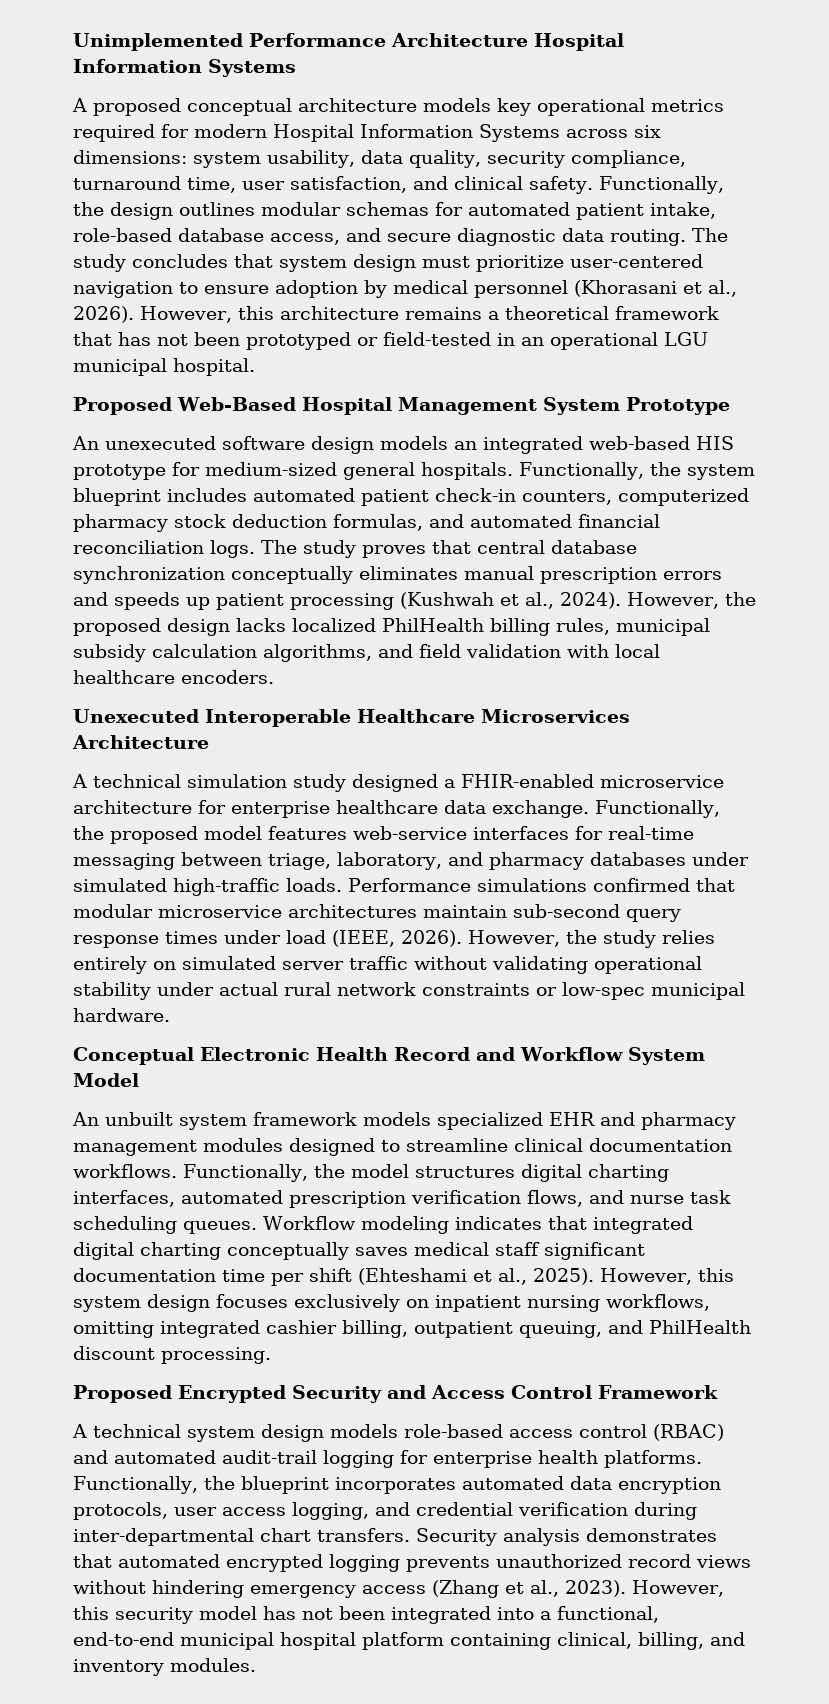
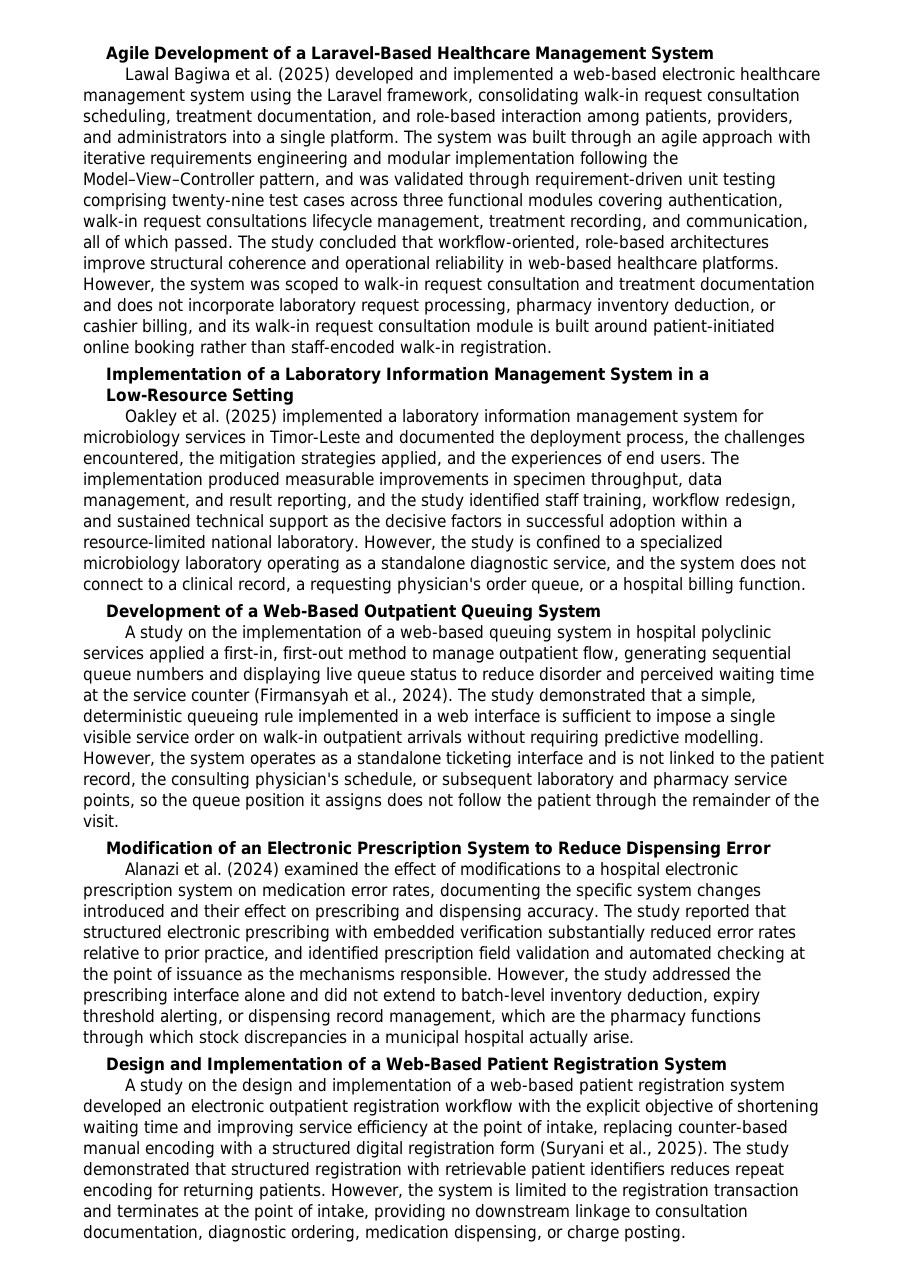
[73,33,624,51] [73,59,296,77] [72,98,724,116] [73,124,661,142] [73,150,686,168] [73,176,724,194] [73,202,716,220] [73,228,728,246] [73,254,703,272] [73,280,737,298] [73,306,719,323] [73,332,708,350] [73,358,255,376] [73,397,730,415] [72,436,734,454] [73,462,755,480] [73,488,749,506] [73,514,660,532] [73,540,637,558] [73,566,722,584] [73,592,756,610] [73,618,710,636] [73,644,660,662] [73,670,274,684] [73,709,630,727] [72,735,209,749] [72,774,724,792] [73,800,720,818] [73,826,694,844] [73,852,749,870] [73,878,735,896] [73,904,681,922] [73,930,715,948] [73,956,702,974] [73,982,745,1000] [73,1008,170,1022] [73,1047,705,1065] [73,1073,139,1087] [72,1112,736,1130] [73,1138,732,1156] [73,1164,669,1182] [73,1190,731,1208] [73,1216,693,1234] [73,1242,645,1260] [73,1268,734,1286] [73,1294,710,1312] [73,1320,751,1338] [73,1346,271,1364] [73,1385,718,1403] [72,1424,724,1442] [73,1450,702,1468] [73,1476,721,1494] [73,1502,697,1520] [73,1528,717,1546] [73,1554,751,1572] [73,1580,724,1598] [73,1606,659,1624] [73,1632,745,1650] [73,1658,256,1676] Unimplemented Performance Architecture Hospital Information Systems // A proposed conceptual architecture models key operational metrics required for modern Hospital Information Systems across six dimensions: system usability, data quality, security compliance, turnaround time, user satisfaction, and clinical safety. Functionally, the design outlines modular schemas for automated patient intake, role-based database access, and secure diagnostic data routing. The study concludes that system design must prioritize user-centered navigation to ensure adoption by medical personnel (Khorasani et al., 2026). However, this architecture remains a theoretical framework that has not been prototyped or field-tested in an operational LGU municipal hospital. // Proposed Web-Based Hospital Management System Prototype // An unexecuted software design models an integrated web-based HIS prototype for medium-sized general hospitals. Functionally, the system blueprint includes automated patient check-in counters, computerized pharmacy stock deduction formulas, and automated financial reconciliation logs. The study proves that central database synchronization conceptually eliminates manual prescription errors and speeds up patient processing (Kushwah et al., 2024). However, the proposed design lacks localized PhilHealth billing rules, municipal subsidy calculation algorithms, and field validation with local healthcare encoders. // Unexecuted Interoperable Healthcare Microservices Architecture // A technical simulation study designed a FHIR-enabled microservice architecture for enterprise healthcare data exchange. Functionally, the proposed model features web-service interfaces for real-time messaging between triage, laboratory, and pharmacy databases under simulated high-traffic loads. Performance simulations confirmed that modular microservice architectures maintain sub-second query response times under load (IEEE, 2026). However, the study relies entirely on simulated server traffic without validating operational stability under actual rural network constraints or low-spec municipal hardware. // Conceptual Electronic Health Record and Workflow System Model // An unbuilt system framework models specialized EHR and pharmacy management modules designed to streamline clinical documentation workflows. Functionally, the model structures digital charting interfaces, automated prescription verification flows, and nurse task scheduling queues. Workflow modeling indicates that integrated digital charting conceptually saves medical staff significant documentation time per shift (Ehteshami et al., 2025). However, this system design focuses exclusively on inpatient nursing workflows, omitting integrated cashier billing, outpatient queuing, and PhilHealth discount processing. // Proposed Encrypted Security and Access Control Framework // A technical system design models role-based access control (RBAC) and automated audit-trail logging for enterprise health platforms. Functionally, the blueprint incorporates automated data encryption protocols, user access logging, and credential verification during inter-departmental chart transfers. Security analysis demonstrates that automated encrypted logging prevents unauthorized record views without hindering emergency access (Zhang et al., 2023). However, this security model has not been integrated into a functional, end-to-end municipal hospital platform containing clinical, billing, and inventory modules. -> [106,46,715,63] [125,67,821,84] [83,88,800,105] [83,109,793,126] [83,130,811,147] [83,151,678,168] [83,172,776,189] [83,193,783,210] [83,214,808,231] [83,235,769,252] [83,256,779,273] [83,277,815,294] [83,298,776,315] [83,319,775,336] [83,340,552,357] [106,367,710,384] [106,388,295,405] [125,409,765,426] [83,430,805,447] [83,451,739,468] [83,472,722,489] [83,493,796,510] [83,514,742,531] [83,535,723,552] [83,556,806,573] [83,577,806,594] [106,604,602,621] [125,625,772,642] [83,646,791,663] [83,667,814,684] [83,688,756,705] [83,709,775,726] [83,730,764,747] [83,751,824,768] [83,772,787,789] [83,793,819,810] [83,814,119,828] [106,841,772,858] [125,862,739,879] [83,883,761,900] [83,904,786,921] [83,925,796,942] [83,946,805,963] [83,967,761,984] [83,988,760,1005] [83,1009,761,1026] [83,1030,634,1047] [106,1057,728,1074] [125,1078,786,1095] [83,1099,819,1116] [83,1120,788,1137] [83,1141,789,1158] [83,1162,784,1179] [83,1183,799,1200] [83,1204,748,1221] [83,1225,686,1242] Agile Development of a Laravel-Based Healthcare Management System // Lawal Bagiwa et al. (2025) developed and implemented a web-based electronic healthcare management system using the Laravel framework, consolidating walk-in request consultation scheduling, treatment documentation, and role-based interaction among patients, providers, and administrators into a single platform. The system was built through an agile approach with iterative requirements engineering and modular implementation following the Model–View–Controller pattern, and was validated through requirement-driven unit testing comprising twenty-nine test cases across three functional modules covering authentication, walk-in request consultations lifecycle management, treatment recording, and communication, all of which passed. The study concluded that workflow-oriented, role-based architectures improve structural coherence and operational reliability in web-based healthcare platforms. However, the system was scoped to walk-in request consultation and treatment documentation and does not incorporate laboratory request processing, pharmacy inventory deduction, or cashier billing, and its walk-in request consultation module is built around patient-initiated online booking rather than staff-encoded walk-in registration. // Implementation of a Laboratory Information Management System in a Low-Resource Setting // Oakley et al. (2025) implemented a laboratory information management system for microbiology services in Timor-Leste and documented the deployment process, the challenges encountered, the mitigation strategies applied, and the experiences of end users. The implementation produced measurable improvements in specimen throughput, data management, and result reporting, and the study identified staff training, workflow redesign, and sustained technical support as the decisive factors in successful adoption within a resource-limited national laboratory. However, the study is confined to a specialized microbiology laboratory operating as a standalone diagnostic service, and the system does not connect to a clinical record, a requesting physician's order queue, or a hospital billing function. // Development of a Web-Based Outpatient Queuing System // A study on the implementation of a web-based queuing system in hospital polyclinic services applied a first-in, first-out method to manage outpatient flow, generating sequential queue numbers and displaying live queue status to reduce disorder and perceived waiting time at the service counter (Firmansyah et al., 2024). The study demonstrated that a simple, deterministic queueing rule implemented in a web interface is sufficient to impose a single visible service order on walk-in outpatient arrivals without requiring predictive modelling. However, the system operates as a standalone ticketing interface and is not linked to the patient record, the consulting physician's schedule, or subsequent laboratory and pharmacy service points, so the queue position it assigns does not follow the patient through the remainder of the visit. // Modification of an Electronic Prescription System to Reduce Dispensing Error // Alanazi et al. (2024) examined the effect of modifications to a hospital electronic prescription system on medication error rates, documenting the specific system changes introduced and their effect on prescribing and dispensing accuracy. The study reported that structured electronic prescribing with embedded verification substantially reduced error rates relative to prior practice, and identified prescription field validation and automated checking at the point of issuance as the mechanisms responsible. However, the study addressed the prescribing interface alone and did not extend to batch-level inventory deduction, expiry threshold alerting, or dispensing record management, which are the pharmacy functions through which stock discrepancies in a municipal hospital actually arise. // Design and Implementation of a Web-Based Patient Registration System // A study on the design and implementation of a web-based patient registration system developed an electronic outpatient registration workflow with the explicit objective of shortening waiting time and improving service efficiency at the point of intake, replacing counter-based manual encoding with a structured digital registration form (Suryani et al., 2025). The study demonstrated that structured registration with retrievable patient identifiers reduces repeat encoding for returning patients. However, the system is limited to the registration transaction and terminates at the point of intake, providing no downstream linkage to consultation documentation, diagnostic ordering, medication dispensing, or charge posting.

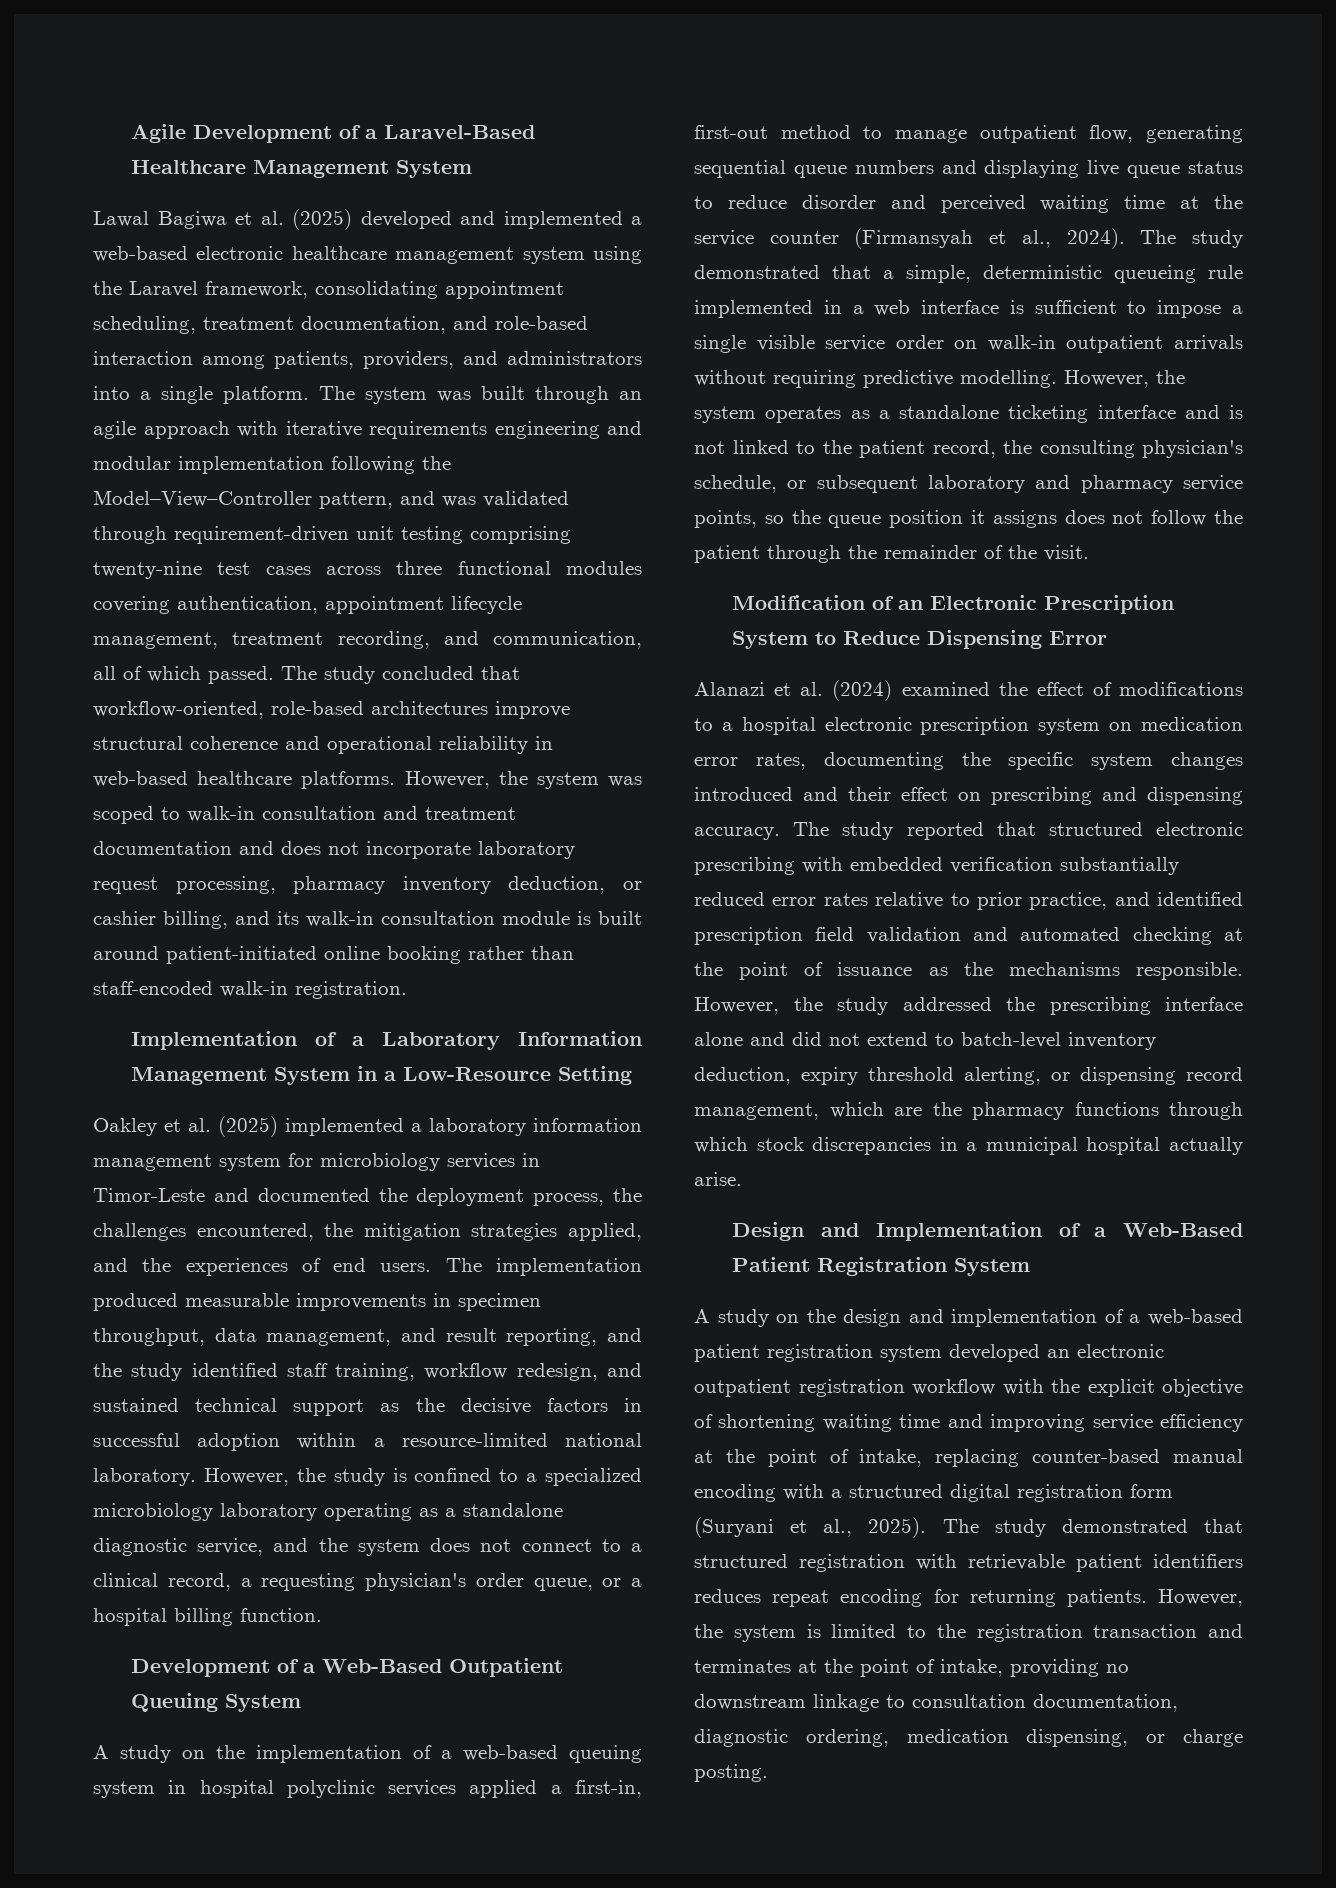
[584,88,800,105] walk-in request consultation -> [445,281,564,299] appointment
[83,214,307,231] walk-in request consultations -> [325,596,444,614] appointment
[424,278,482,294] request -> (255, 814) none
[315,320,373,336] request -> (374, 919) none

